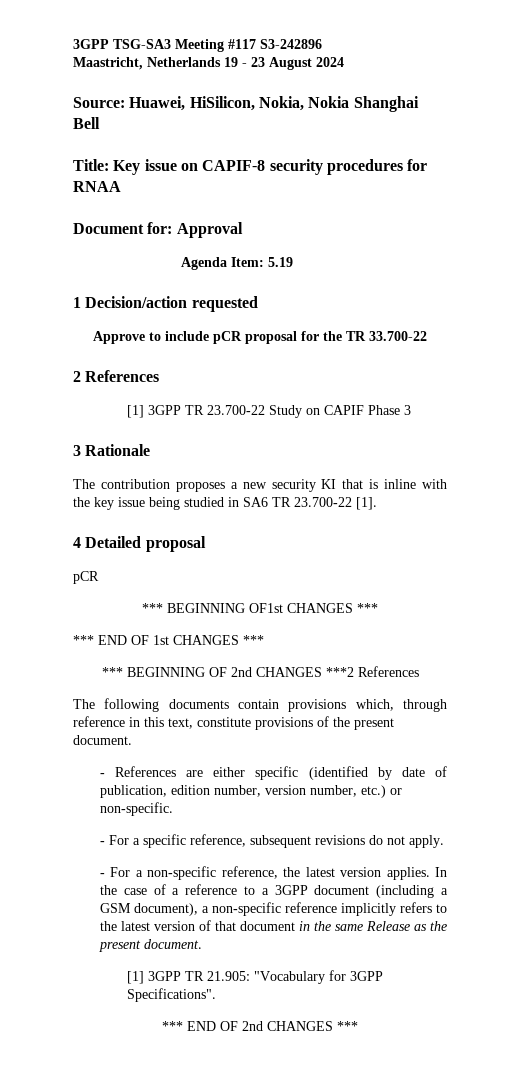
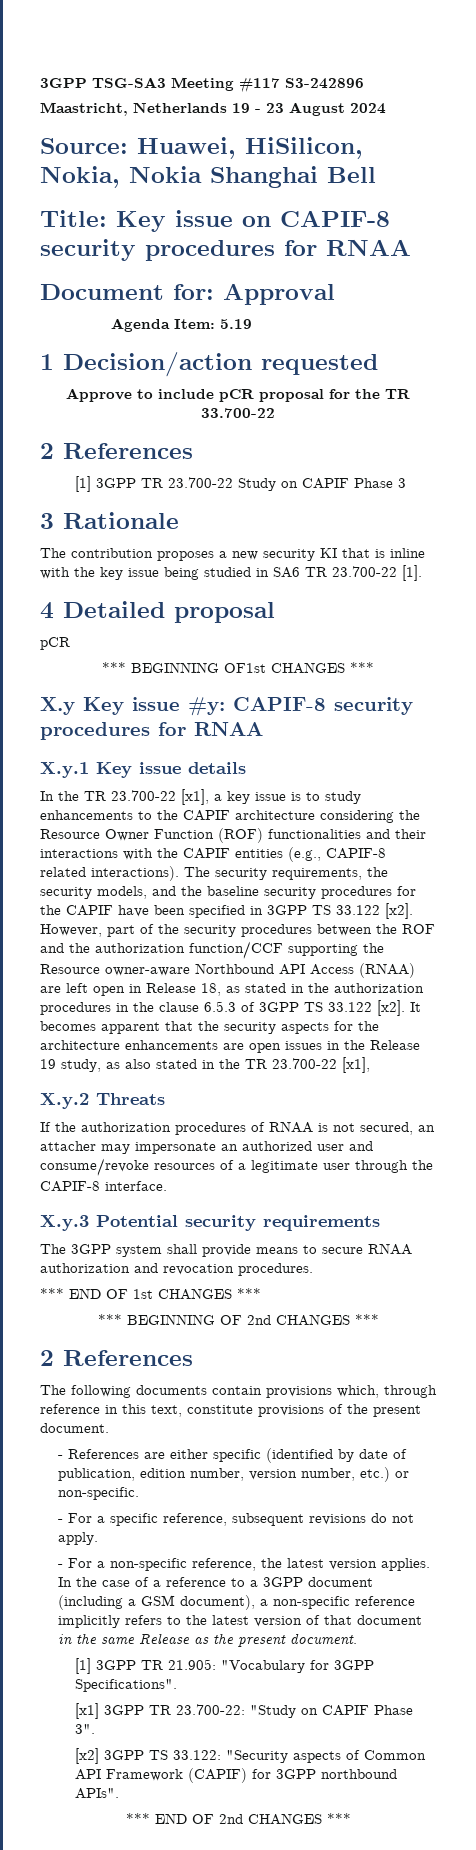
(378, 608) none -> [40,697,413,716] [40,722,263,740] [40,762,246,778] [40,789,361,805] [40,810,420,823] [40,828,426,843] [40,847,386,862] [40,866,388,881] [40,886,416,899] [40,903,413,919] [40,924,435,937] [40,941,384,959] [40,963,415,978] [40,983,424,996] [40,1000,421,1016] [40,1021,379,1034] [40,1040,420,1053] [40,1057,370,1073] [40,1093,165,1109] [40,1121,435,1135] [40,1141,373,1154] [40,1158,433,1176] [40,1181,167,1192] [40,1215,380,1231] [40,1243,412,1257] [40,1263,313,1276] // X.y Key issue #y: CAPIF-8 security procedures for RNAA // X.y.1 Key issue details // In the TR 23.700-22 [x1], a key issue is to study enhancements to the CAPIF architecture considering the Resource Owner Function (ROF) functionalities and their interactions with the CAPIF entities (e.g., CAPIF-8 related interactions). The security requirements, the security models, and the baseline security procedures for the CAPIF have been specified in 3GPP TS 33.122 [x2]. However, part of the security procedures between the ROF and the authorization function/CCF supporting the Resource owner-aware Northbound API Access (RNAA) are left open in Release 18, as stated in the authorization procedures in the clause 6.5.3 of 3GPP TS 33.122 [x2]. It becomes apparent that the security aspects for the architecture enhancements are open issues in the Release 19 study, as also stated in the TR 23.700-22 [x1], // X.y.2 Threats // If the authorization procedures of RNAA is not secured, an attacher may impersonate an authorized user and consume/revoke resources of a legitimate user through the CAPIF-8 interface. // X.y.3 Potential security requirements // The 3GPP system shall provide means to secure RNAA authorization and revocation procedures.
[325,667,354,677] ***2 -> [354,1314,379,1325] [40,1350,54,1366] *** // 2
(216, 995) none -> [75,1703,414,1719] [75,1724,96,1734] [75,1748,427,1764] [75,1768,398,1783] [75,1788,120,1799] // [x1] 3GPP TR 23.700-22: "Study on CAPIF Phase 3". // [x2] 3GPP TS 33.122: "Security aspects of Common API Framework (CAPIF) for 3GPP northbound APIs".

